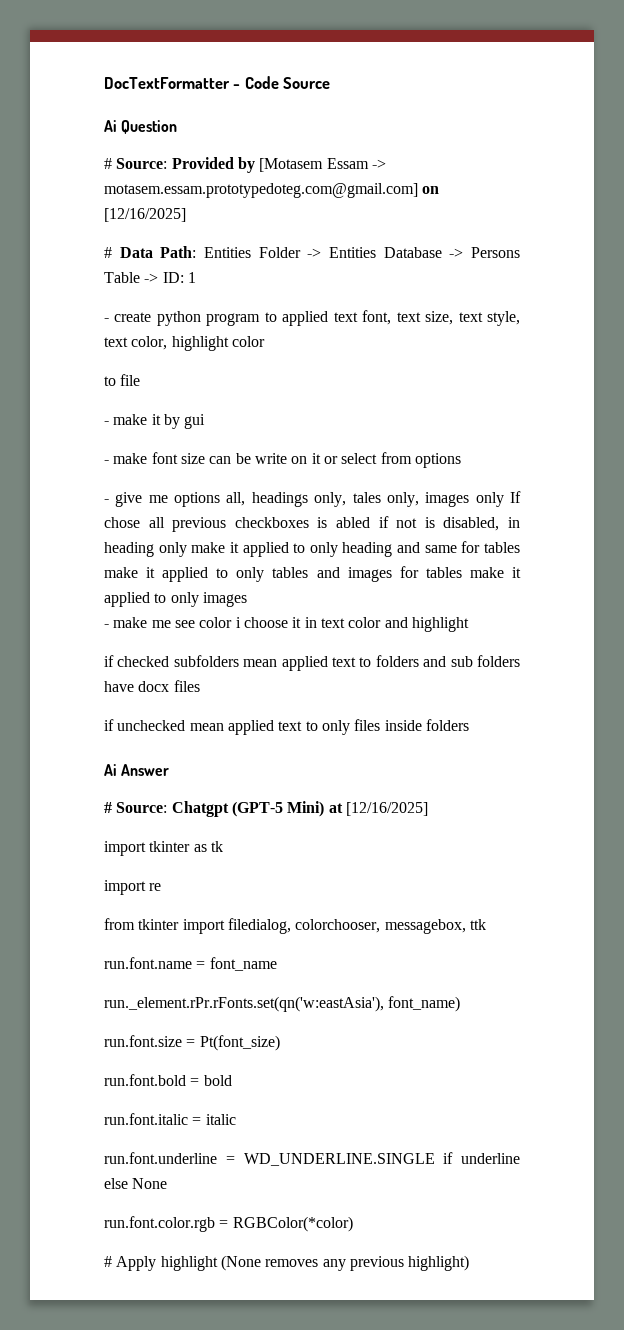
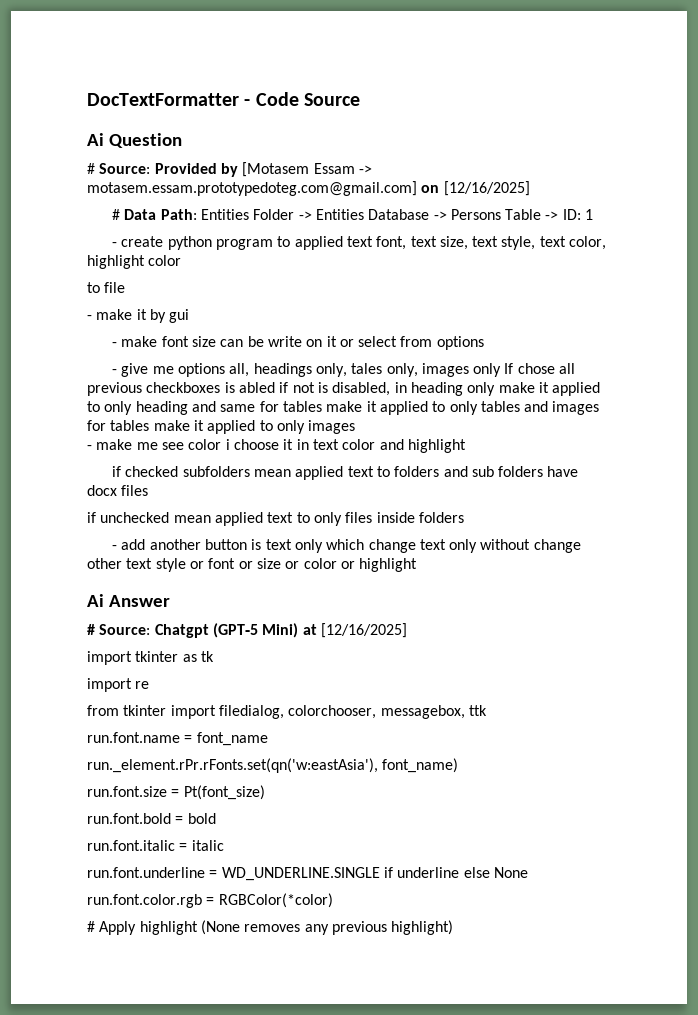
(469, 725) none -> [111,539,581,553] [87,558,418,572] // - add another button is text only which change text only without change other text style or font or size or color or highlight

